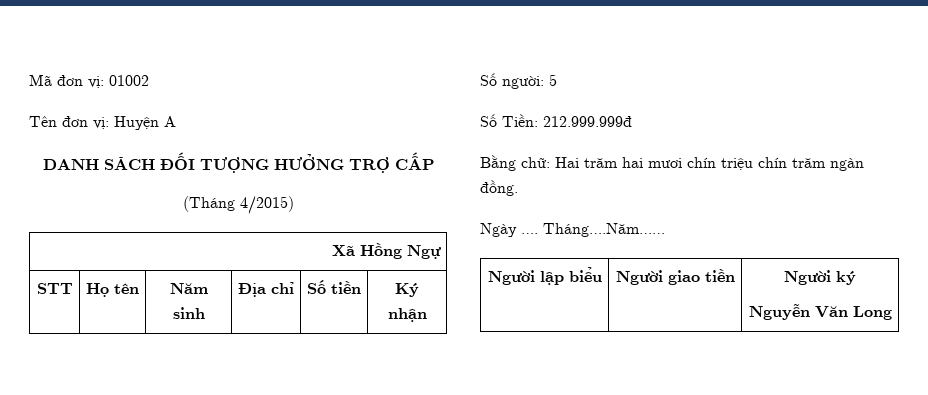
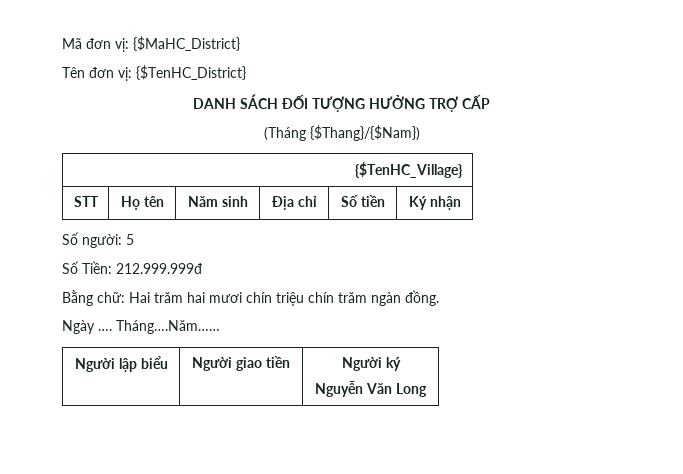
[109,75,149,86] 01002 -> [133,36,240,51] {$MaHC_District}
[114,116,176,130] Huyện A -> [136,65,246,80] {$TenHC_District}
[240,196,294,214] [332,243,443,259] 4/2015) // Xã Hồng Ngự -> [309,125,420,141] [355,162,463,178] {$Thang}/{$Nam}) // {$TenHC_Village}

